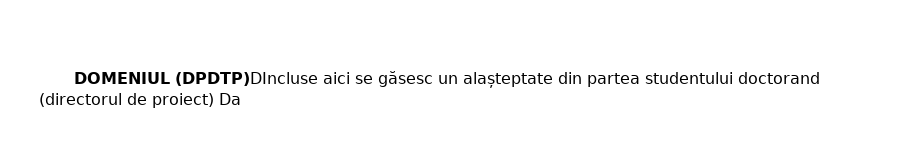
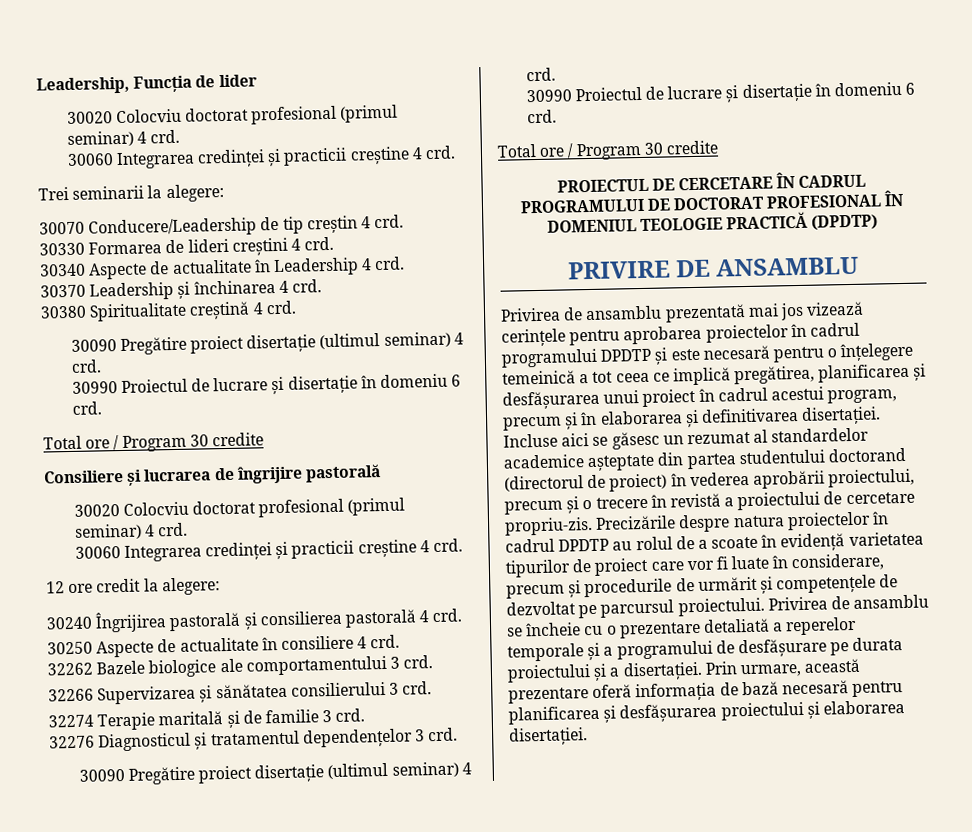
[74,71,554,88] DOMENIUL (DPDTP)DIncluse aici se găsesc un alașteptate -> [36,74,257,95] [66,104,399,125] [66,129,181,147] [66,145,456,170] [38,183,224,203] [39,214,405,238] [39,236,335,256] [40,256,406,280] [40,279,322,301] [40,300,296,322] [70,331,464,356] [70,359,102,373] [71,373,462,395] [71,401,102,415] [43,432,264,453] [43,464,381,486] [73,497,406,518] [74,522,189,540] [74,538,463,562] [46,577,220,596] [46,608,463,633] [47,634,401,658] [47,655,434,678] [48,681,433,705] [48,708,366,731] [49,727,459,752] [78,761,472,785] [525,67,556,82] [525,81,916,103] [526,109,557,124] [497,140,719,161] [556,172,867,193] [519,189,905,214] [546,211,879,233] [567,256,860,280] [500,301,865,323] [501,322,860,347] [501,342,914,368] [502,363,927,386] [502,386,898,410] [503,406,882,431] [503,427,870,450] [503,454,656,472] Leadership, Funcția de lider // 30020 Colocviu doctorat profesional (primul seminar) 4 crd. // 30060 Integrarea credinței și practicii creștine 4 crd. // Trei seminarii la alegere: // 30070 Conducere/Leadership de tip creștin 4 crd. // 30330 Formarea de lideri creștini 4 crd. // 30340 Aspecte de actualitate în Leadership 4 crd. // 30370 Leadership și închinarea 4 crd. // 30380 Spiritualitate creștină 4 crd. // 30090 Pregătire proiect disertație (ultimul seminar) 4 crd. // 30990 Proiectul de lucrare și disertație în domeniu 6 crd. // Total ore / Program 30 credite // Consiliere și lucrarea de îngrijire pastorală // 30020 Colocviu doctorat profesional (primul seminar) 4 crd. // 30060 Integrarea credinței și practicii creștine 4 crd. // 12 ore credit la alegere: // 30240 Îngrijirea pastorală și consilierea pastorală 4 crd. // 30250 Aspecte de actualitate în consiliere 4 crd. // 32262 Bazele biologice ale comportamentului 3 crd. // 32266 Supervizarea și sănătatea consilierului 3 crd. // 32274 Terapie maritală și de familie 3 crd. // 32276 Diagnosticul și tratamentul dependențelor 3 crd. // 30090 Pregătire proiect disertație (ultimul seminar) 4 crd. // 30990 Proiectul de lucrare și disertație în domeniu 6 crd. // Total ore / Program 30 credite // PROIECTUL DE CERCETARE ÎN CADRUL PROGRAMULUI DE DOCTORAT PROFESIONAL ÎN DOMENIUL TEOLOGIE PRACTICĂ (DPDTP) // PRIVIRE DE ANSAMBLU // Privirea de ansamblu prezentată mai jos vizează cerințele pentru aprobarea proiectelor în cadrul programului DPDTP și este necesară pentru o înțelegere temeinică a tot ceea ce implică pregătirea, planificarea și desfășurarea unui proiect în cadrul acestui program, precum și în elaborarea și definitivarea disertației. Incluse aici se găsesc un rezumat al standardelor academice așteptate
[219,93,241,105] Da -> [670,468,916,489] [504,491,915,515] [504,511,889,536] [505,531,924,553] [505,553,886,578] [506,574,899,599] [506,594,930,619] [507,616,858,639] [507,637,904,662] [507,658,861,683] [508,680,904,704] [508,700,905,725] [509,727,588,746] în vederea aprobării proiectului, precum și o trecere în revistă a proiectului de cercetare propriu-zis. Precizările despre natura proiectelor în cadrul DPDTP au rolul de a scoate în evidență varietatea tipurilor de proiect care vor fi luate în considerare, precum și procedurile de urmărit și competențele de dezvoltat pe parcursul proiectului. Privirea de ansamblu se încheie cu o prezentare detaliată a reperelor temporale și a programului de desfășurare pe durata proiectului și a disertației. Prin urmare, această prezentare oferă informația de bază necesară pentru planificarea și desfășurarea proiectului și elaborarea disertației.

